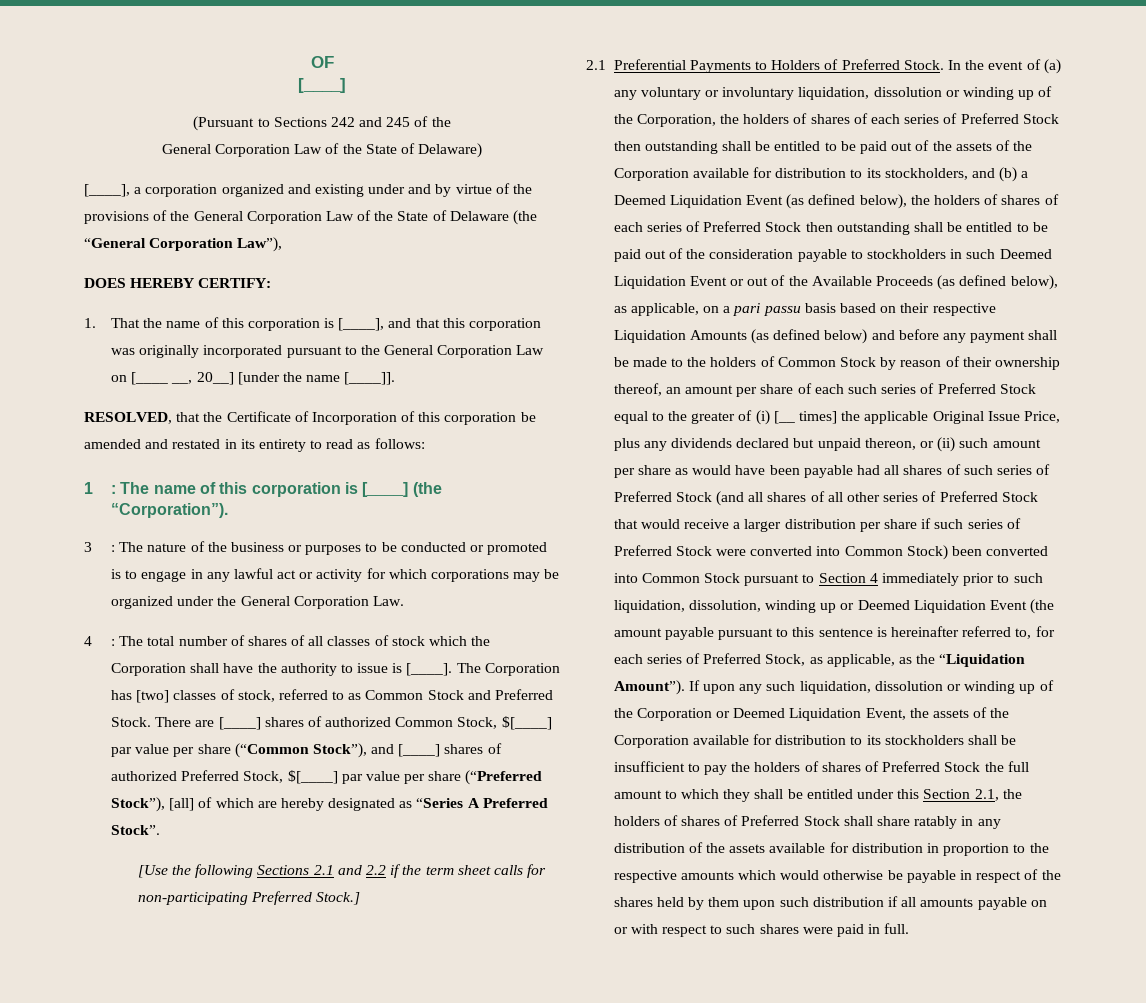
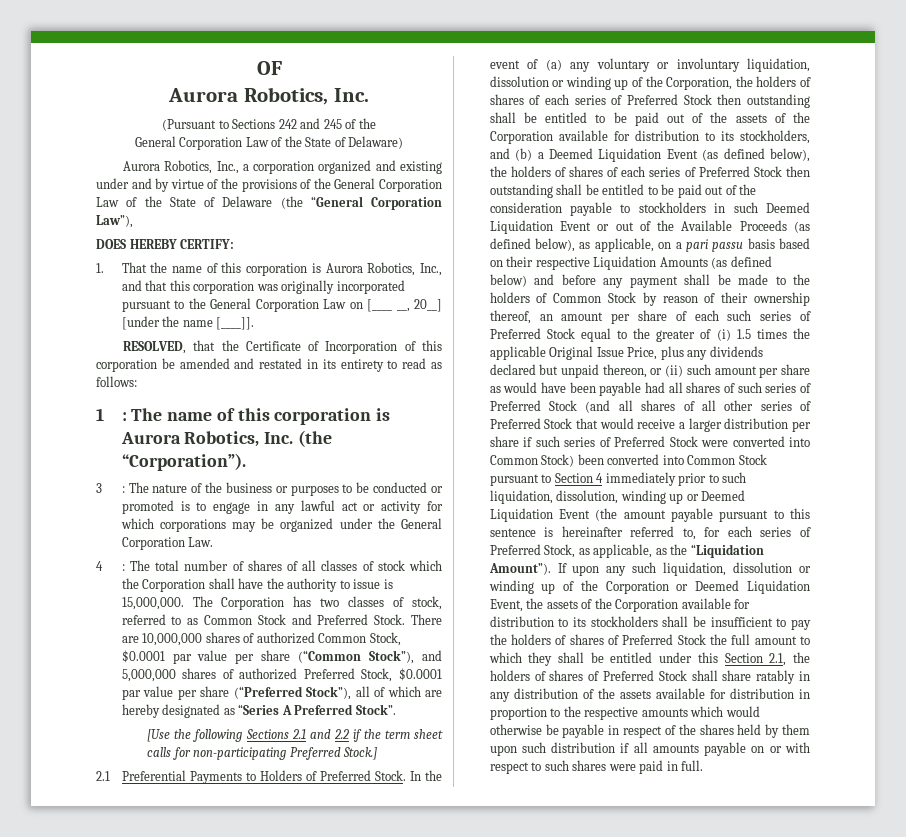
[298,78,346,93] [____] -> [168,87,369,105] Aurora Robotics, Inc.
[84,184,130,197] [____], -> [123,160,239,174] Aurora Robotics, Inc.,
[338,318,385,331] [____], -> [325,262,442,276] Aurora Robotics, Inc.,
[362,482,409,497] [____] -> [120,431,294,447] Aurora Robotics, Inc.
[406,663,453,676] [____]. -> [121,597,184,610] 15,000,000.
[136,690,170,703] [two] -> [320,598,340,607] two
[218,717,261,730] [____] -> [142,633,203,646] 10,000,000
[501,716,552,730] $[____] -> [121,650,165,663] $0.0001
[398,744,441,757] [____] -> [121,669,176,682] 5,000,000
[287,770,338,784] $[____] -> [399,668,442,681] $0.0001
[169,798,195,811] [all] -> [355,686,370,697] all
[773,411,838,424] [__ times] -> [736,329,787,339] 1.5 times

